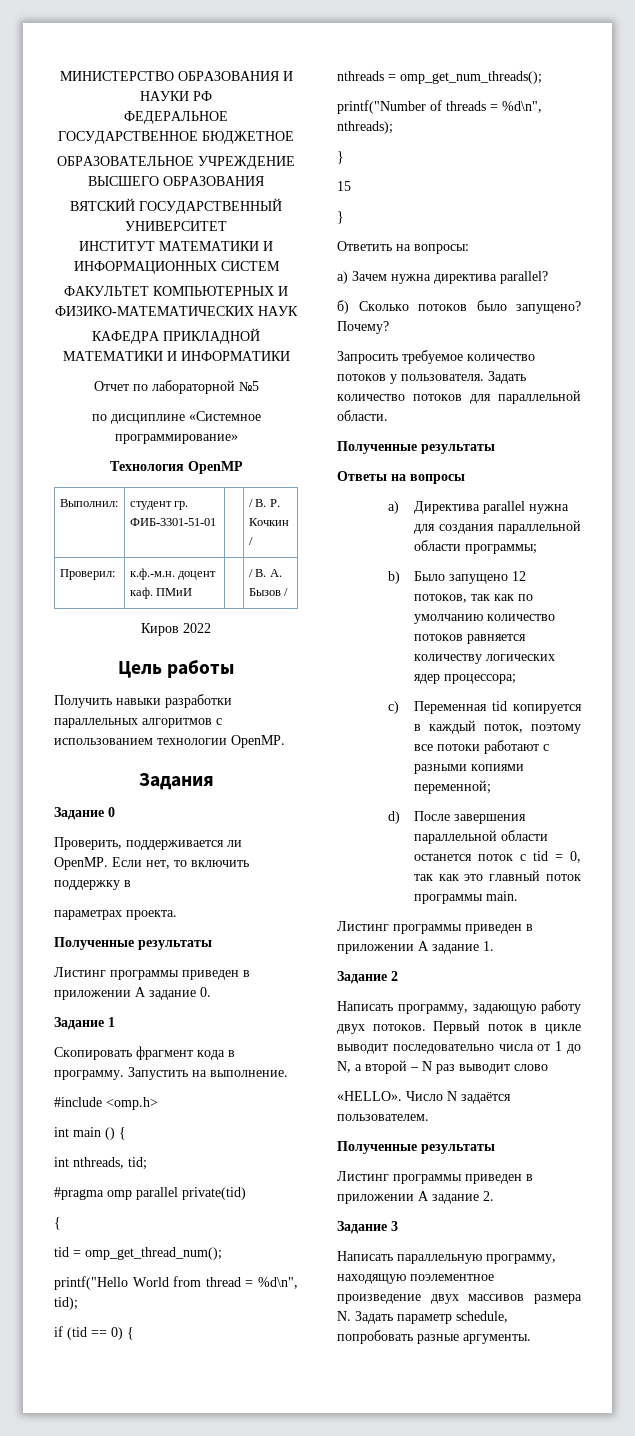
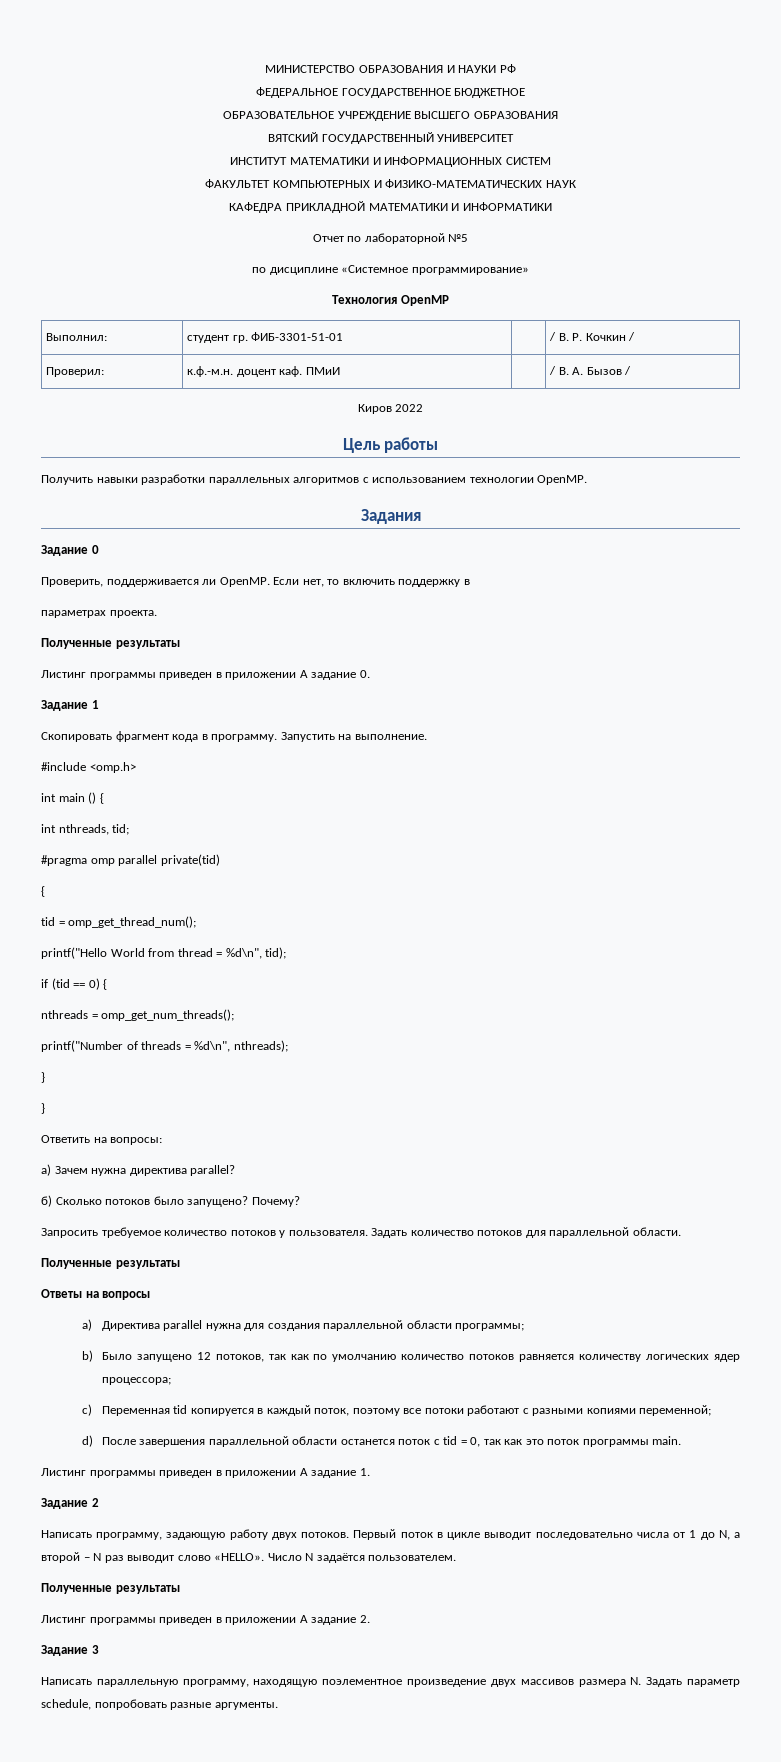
[337,181,351,191] // 15 -> (45, 1077) none
[489,870,541,881] главный -> (544, 1442) none
(548, 1067) // -> (211, 1558) none

